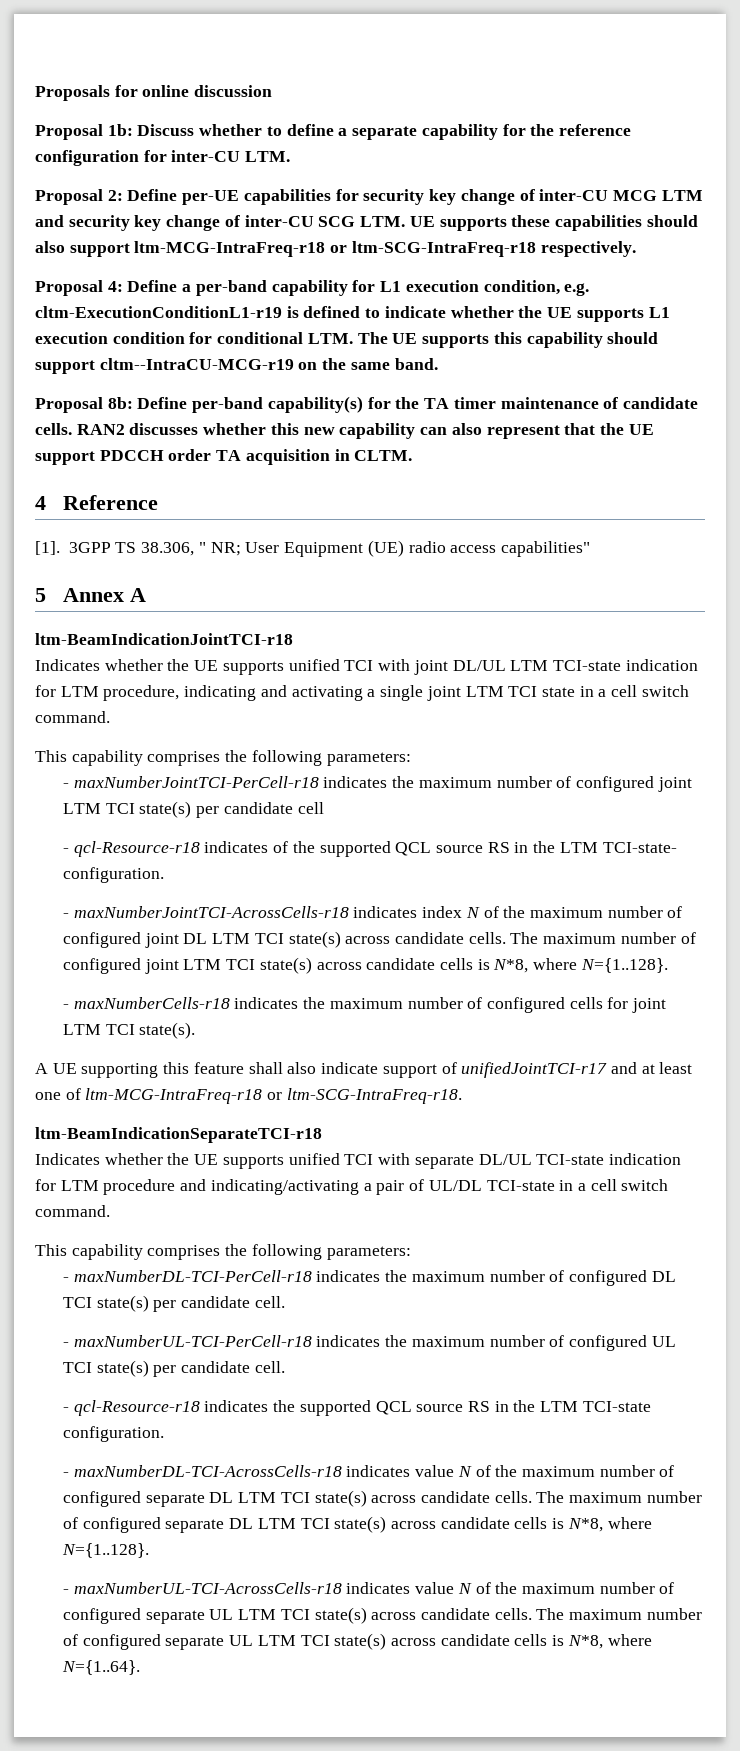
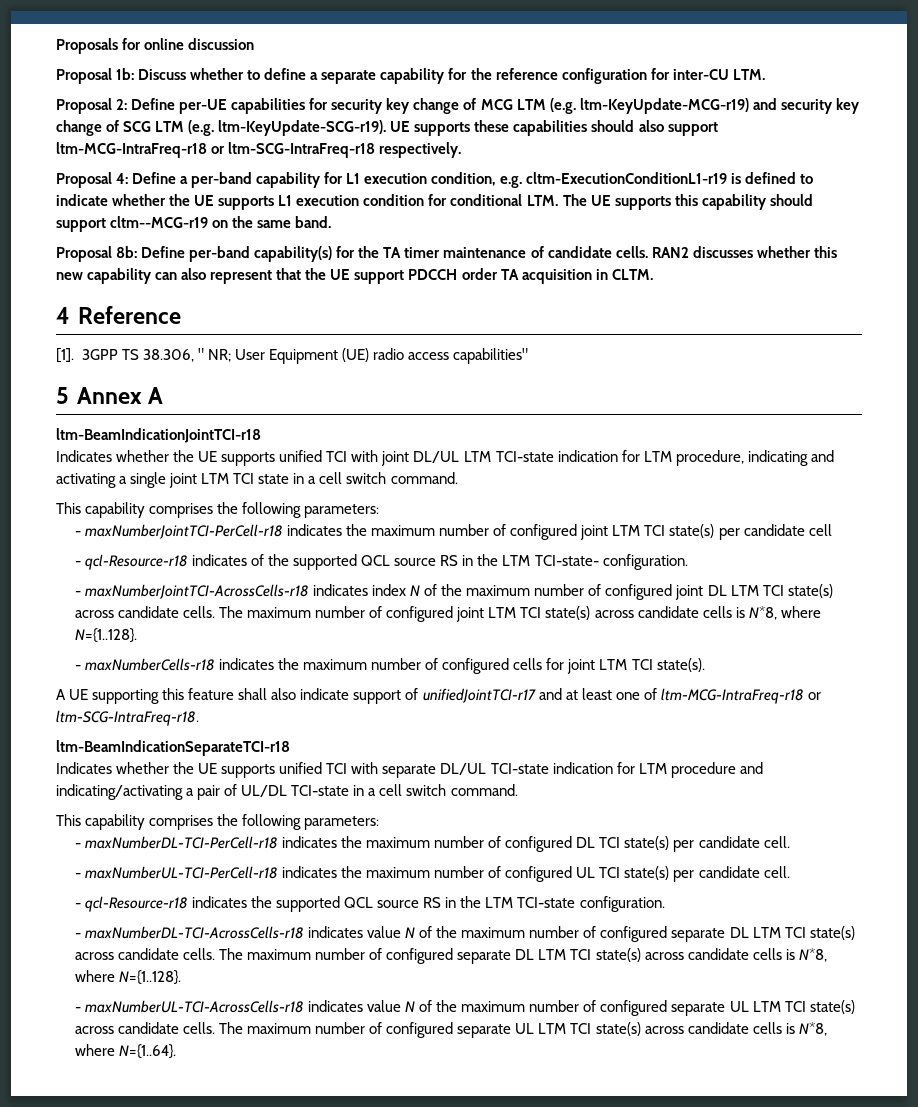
[539,189,609,201] inter-CU -> (477, 104) none
(703, 195) none -> [549,98,749,114] (e.g. ltm-KeyUpdate-MCG-r19)
[244,215,406,227] inter-CU SCG LTM. -> [123,120,387,136] SCG LTM (e.g. ltm-KeyUpdate-SCG-r19).
[99,358,294,370] cltm--IntraCU-MCG-r19 -> [110,216,209,228] cltm--MCG-r19

